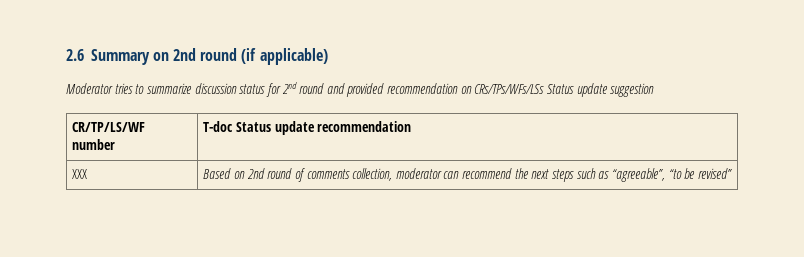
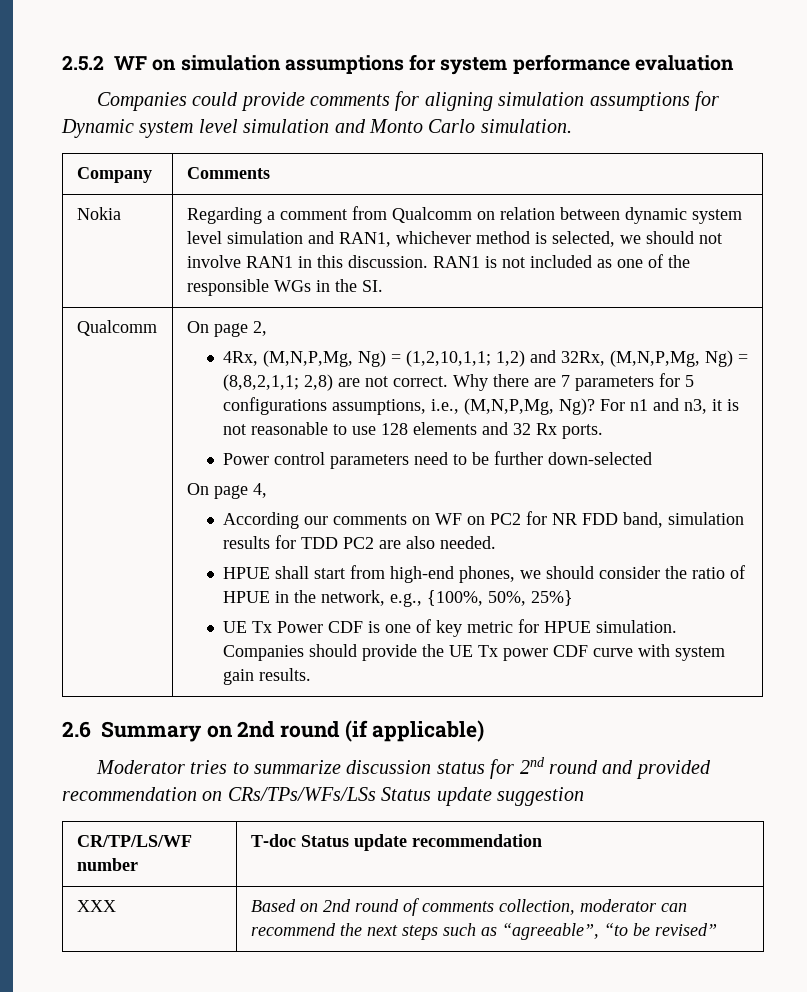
(66, 55) none -> [62,54,734,75] [96,91,720,111] [61,119,572,138] [76,167,152,183] [186,167,270,179] [76,207,121,220] [186,206,742,224] [186,231,722,247] [186,254,690,268] [186,279,383,296] [76,320,157,336] [186,321,267,337] [222,350,748,367] [222,373,694,391] [222,397,739,415] [222,422,603,439] [222,451,652,469] [186,483,267,499] [222,511,744,529] [222,535,496,549] [222,565,745,583] [222,590,573,607] [222,619,677,637] [222,644,725,661] [222,668,311,685] 2.5.2 WF on simulation assumptions for system performance evaluation // Companies could provide comments for aligning simulation assumptions for Dynamic system level simulation and Monto Carlo simulation. // Company | Comments // Nokia | Regarding a comment from Qualcomm on relation between dynamic system level simulation and RAN1, whichever method is selected, we should not involve RAN1 in this discussion. RAN1 is not included as one of the responsible WGs in the SI. // Qualcomm | On page 2, // 4Rx, (M,N,P,Mg, Ng) = (1,2,10,1,1; 1,2) and 32Rx, (M,N,P,Mg, Ng) = (8,8,2,1,1; 2,8) are not correct. Why there are 7 parameters for 5 configurations assumptions, i.e., (M,N,P,Mg, Ng)? For n1 and n3, it is not reasonable to use 128 elements and 32 Rx ports. // Power control parameters need to be further down-selected // On page 4, // According our comments on WF on PC2 for NR FDD band, simulation results for TDD PC2 are also needed. // HPUE shall start from high-end phones, we should consider the ratio of HPUE in the network, e.g., {100%, 50%, 25%} // UE Tx Power CDF is one of key metric for HPUE simulation. Companies should provide the UE Tx power CDF curve with system gain results. //

